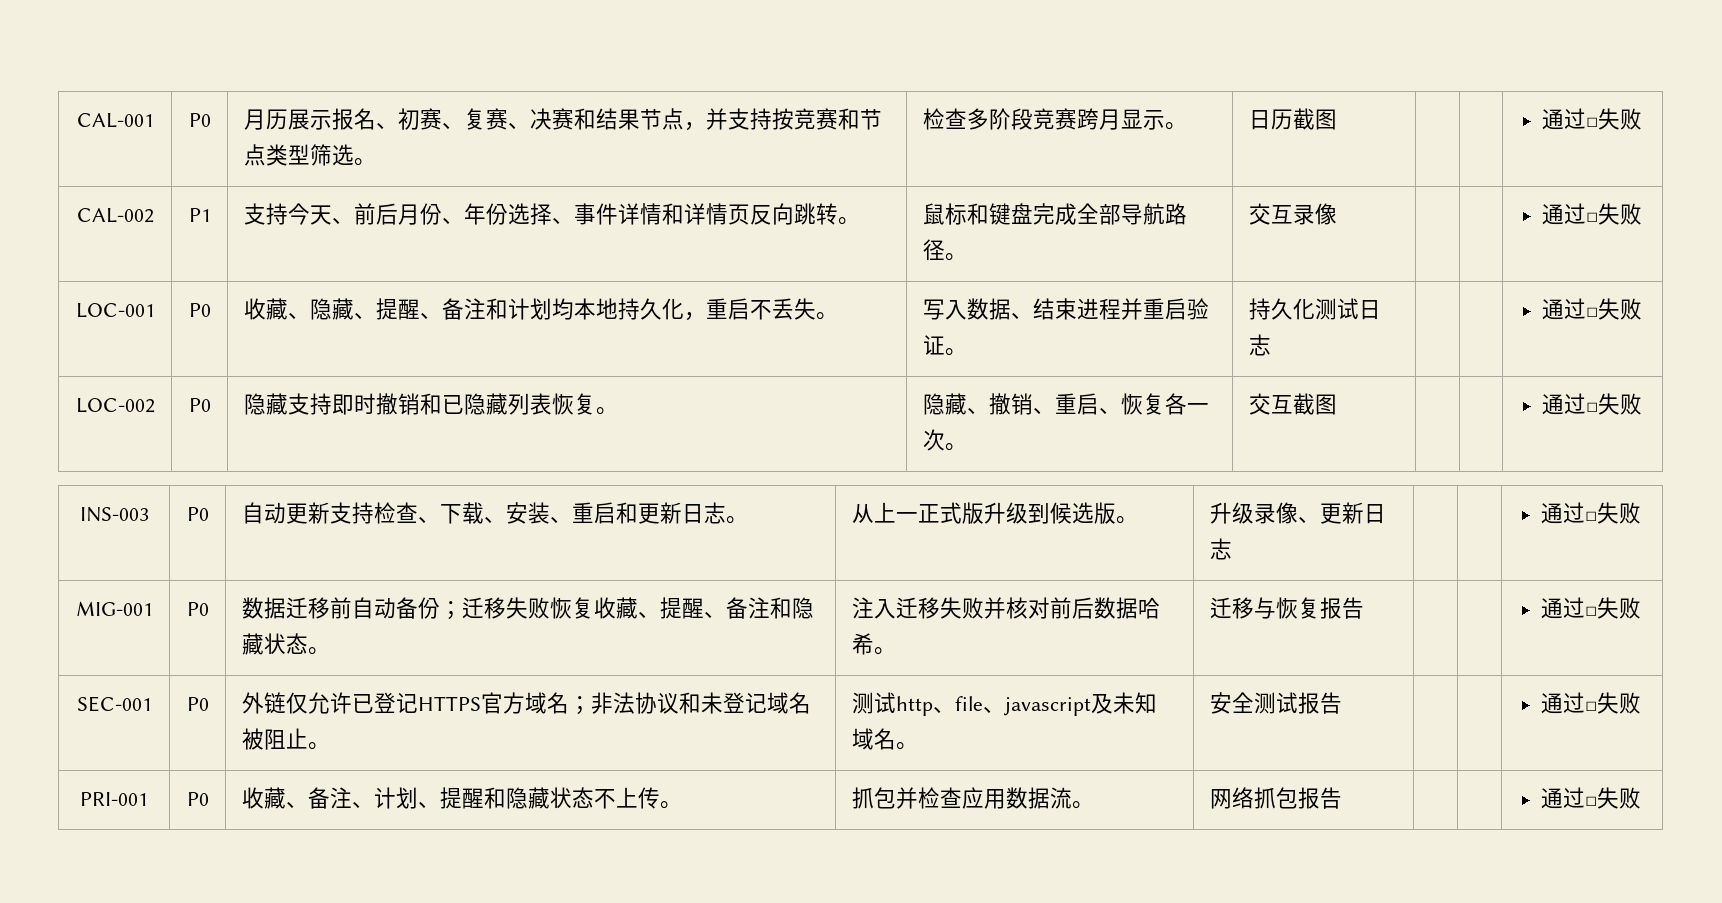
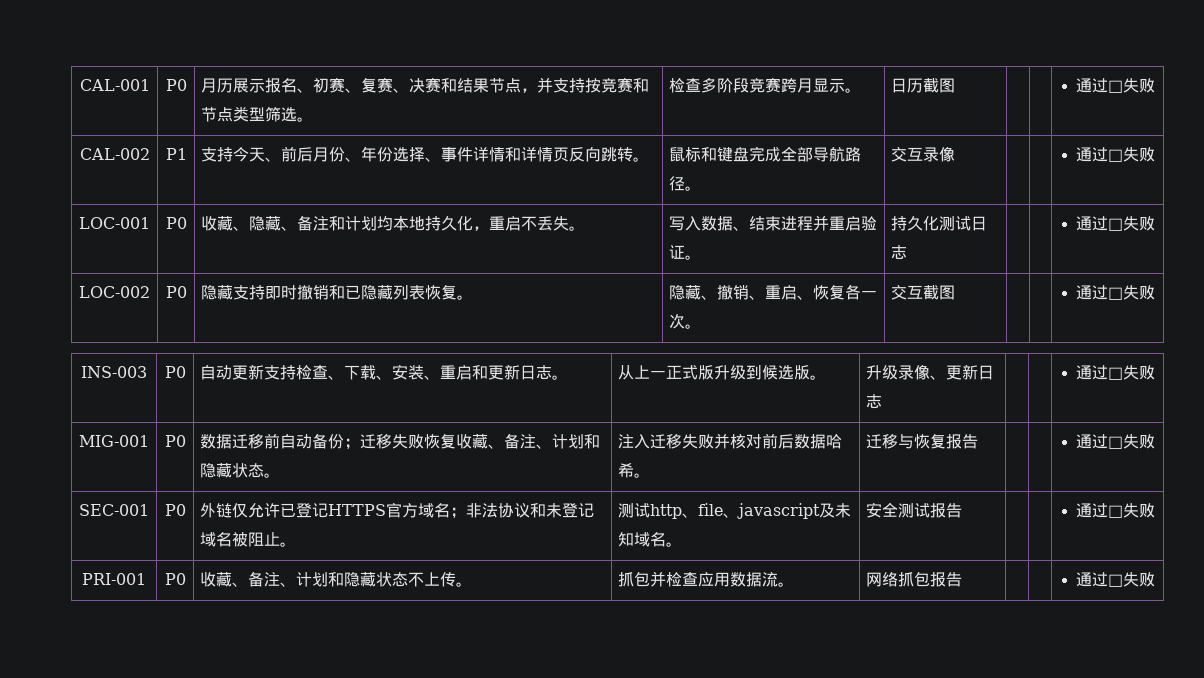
[375,298,442,320] 提醒、 -> (298, 228) none
[659,597,770,619] 提醒、备注 -> [504,433,585,449] 备注、计划
[417,787,484,809] 、提醒 -> (329, 579) none

